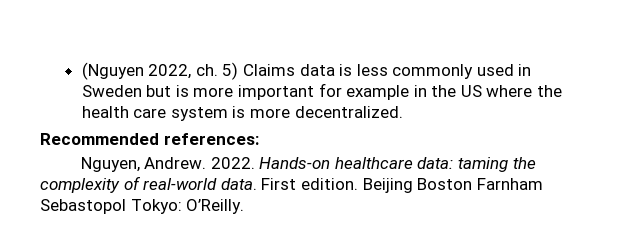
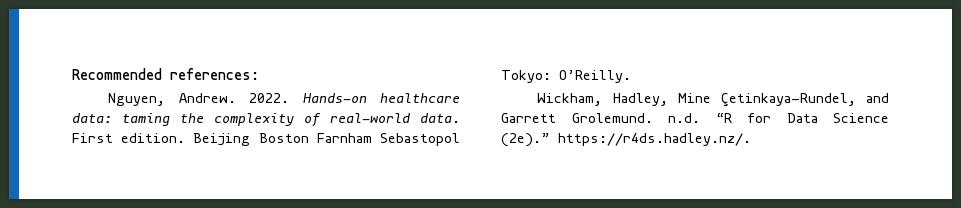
[81,62,532,80] [81,83,563,100] [81,106,403,121] (Nguyen 2022, ch. 5) Claims data is less commonly used in Sweden but is more important for example in the US where the health care system is more decentralized. // -> (72, 74) none
(245, 206) none -> [537,93,889,107] [501,113,889,123] [501,133,751,147] // Wickham, Hadley, Mine Çetinkaya-Rundel, and Garrett Grolemund. n.d. “R for Data Science (2e).” https://r4ds.hadley.nz/.

